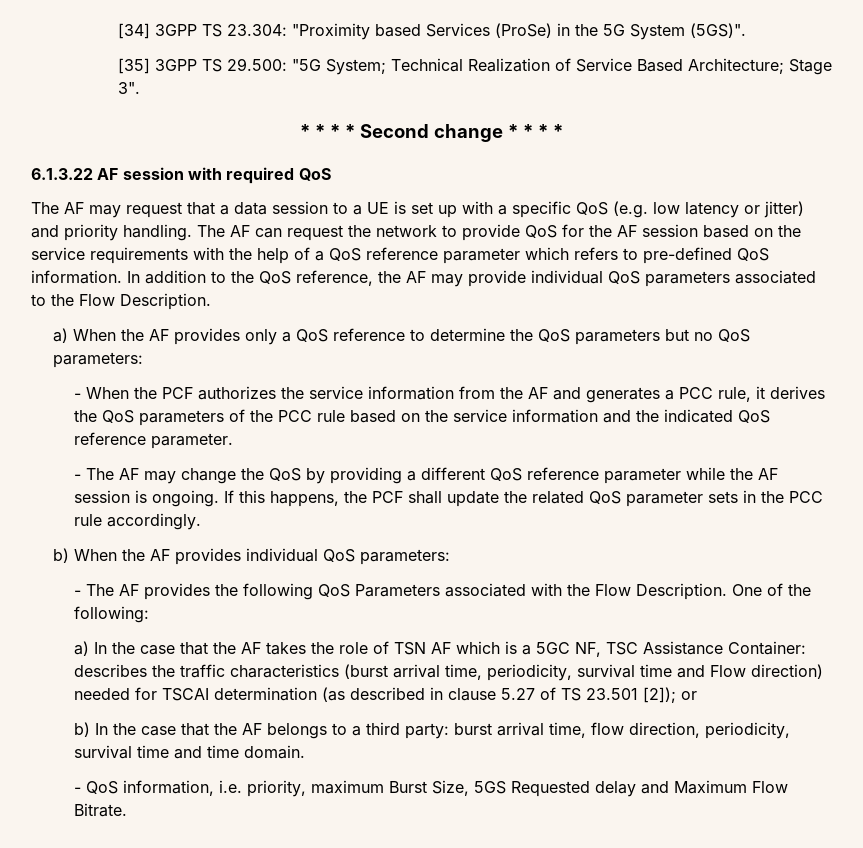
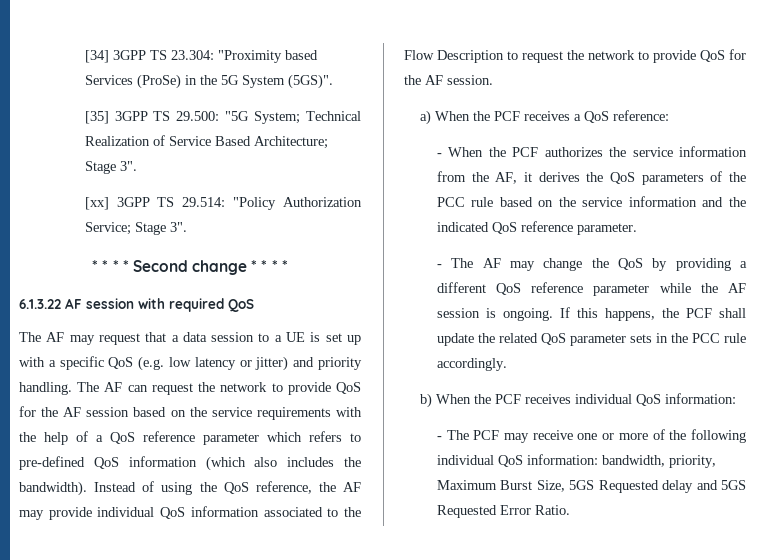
(140, 88) none -> [84,197,362,210] [84,222,187,235] // [xx] 3GPP TS 29.514: "Policy Authorization Service; Stage 3".
[31,270,226,284] information. In addition to -> [128,456,361,471] [19,481,193,496] information (which also includes the bandwidth). Instead of using
[645,271,730,287] parameters -> [190,506,259,517] information
[120,293,211,310] [52,328,750,345] [52,352,143,368] Description. // a) When the AF provides only a QoS reference to determine the QoS parameters but no QoS parameters: -> [437,49,746,63] [404,75,493,85] [420,110,670,125] Description to request the network to provide QoS for the AF session. // a) When the PCF receives a QoS reference:
[528,387,752,403] AF and generates a PCC rule, -> [495,172,518,184] AF,
[149,548,450,565] [74,583,812,600] [74,606,150,623] [74,641,807,657] [74,664,824,681] [74,687,698,703] [74,722,791,739] [74,745,306,759] [74,780,385,797] AF provides individual QoS parameters: // - The AF provides the following QoS Parameters associated with the Flow Description. One of the following: // a) In the case that the AF takes the role of TSN AF which is a 5GC NF, TSC Assistance Container: describes the traffic characteristics (burst arrival time, periodicity, survival time and Flow direction) needed for TSCAI determination (as described in clause 5.27 of TS 23.501 [2]); or // b) In the case that the AF belongs to a third party: burst arrival time, flow direction, periodicity, survival time and time domain. // - QoS information, i.e. priority, maximum -> [495,393,737,406] [436,429,747,443] [436,454,716,468] [436,480,497,490] PCF receives individual QoS information: // - The PCF may receive one or more of the following individual QoS information: bandwidth, priority, Maximum
[674,780,789,794] [74,803,128,817] Maximum Flow Bitrate. -> [721,480,746,490] [436,505,570,518] 5GS Requested Error Ratio.

